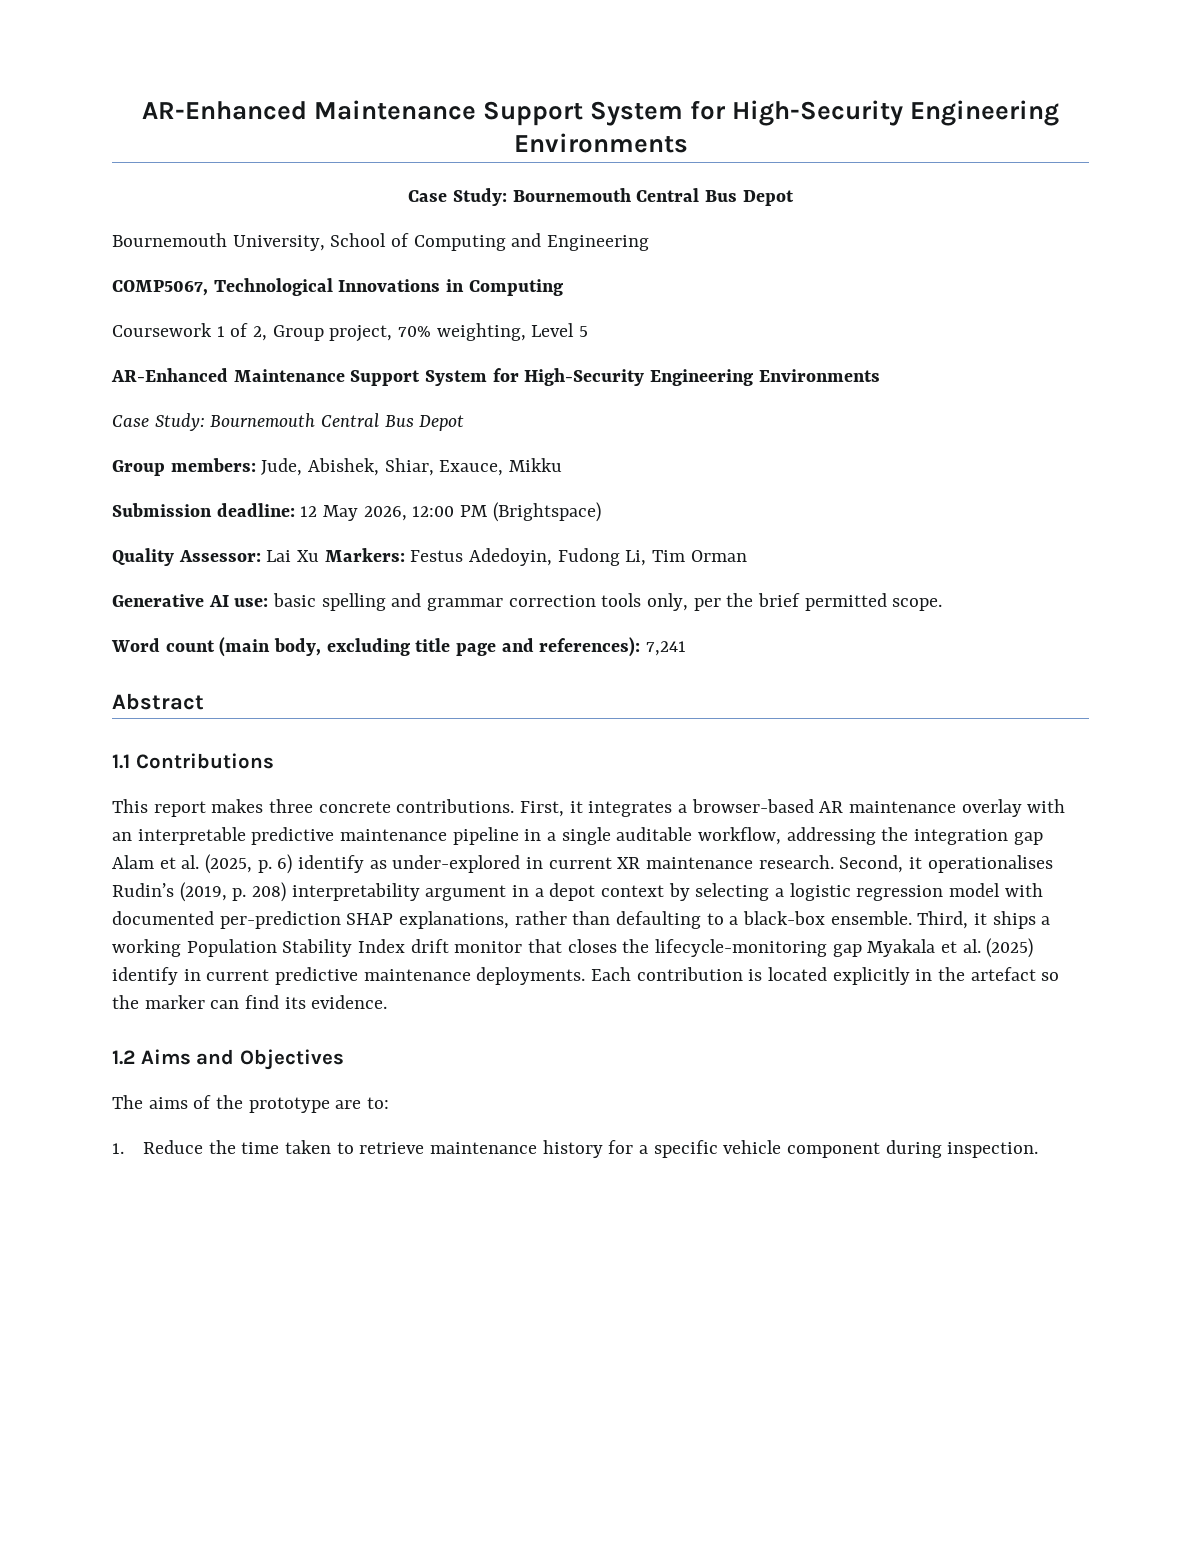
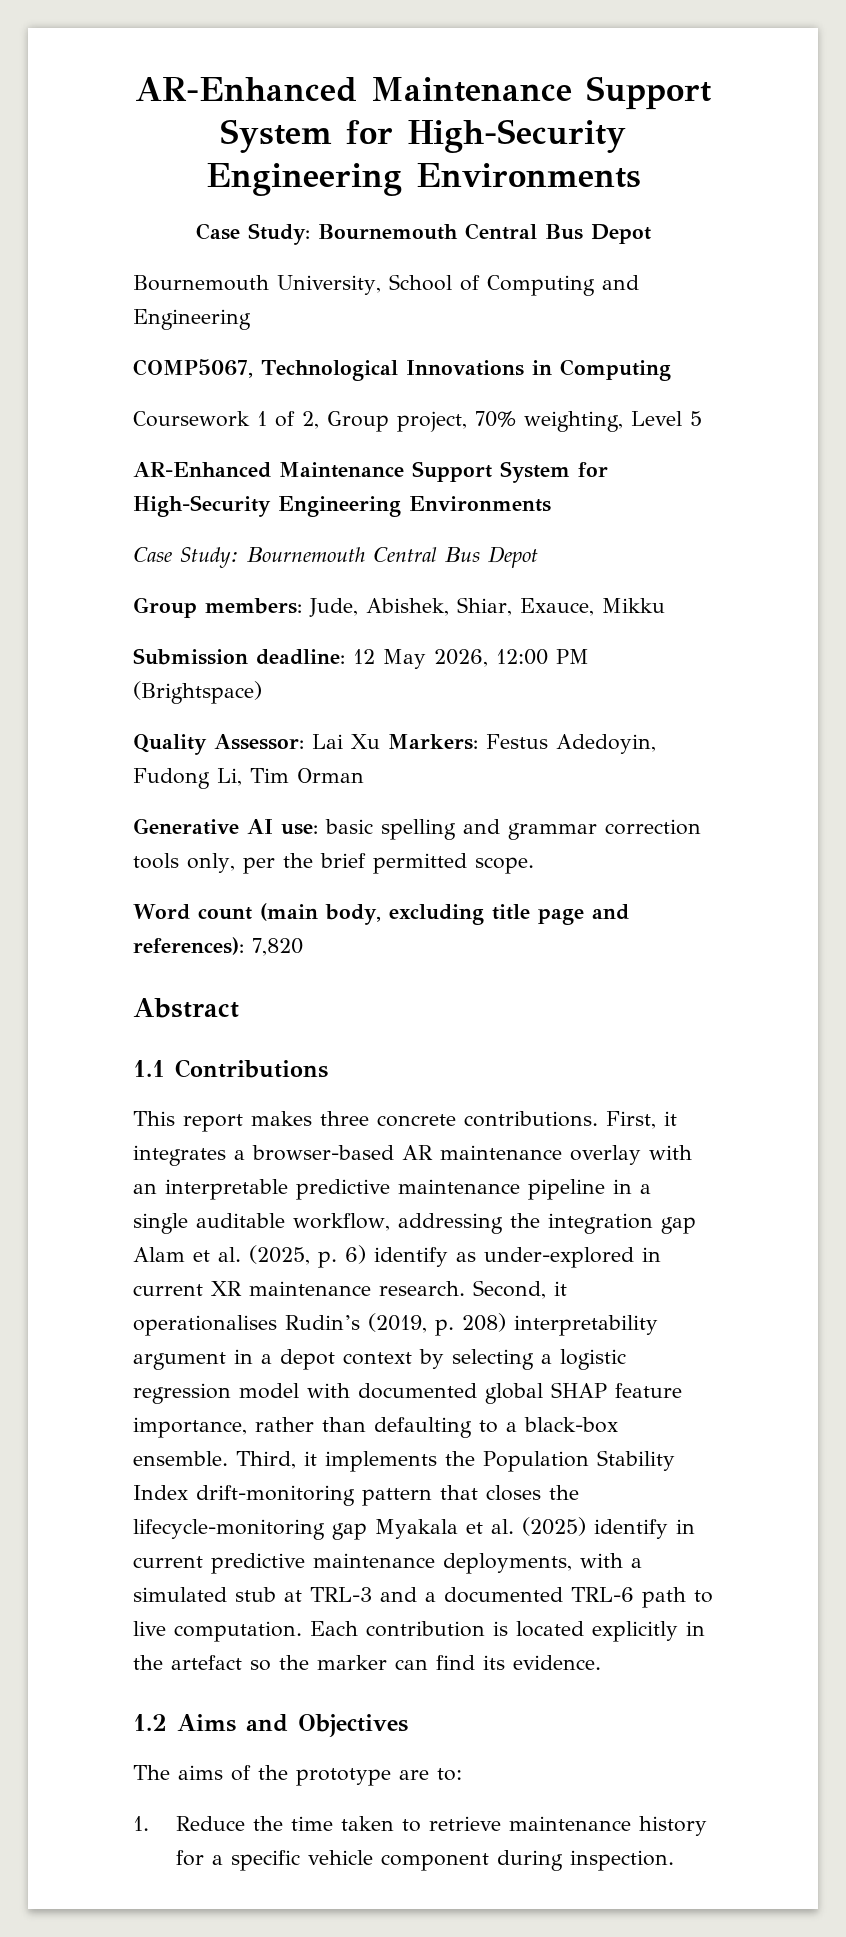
[646,641,687,656] 7,241 -> [252,938,303,956] 7,820
[219,911,510,929] per-prediction SHAP explanations, -> [485,1382,682,1404] [133,1417,247,1438] global SHAP feature importance,
[992,911,1051,929] [112,939,181,957] ships a working -> [325,1451,475,1472] implements the
[410,939,523,953] drift monitor -> [196,1485,432,1506] drift-monitoring pattern
[476,967,586,985] deployments. -> [443,1553,642,1574] [133,1587,713,1608] [133,1621,302,1642] deployments, with a simulated stub at TRL-3 and a documented TRL-6 path to live computation.

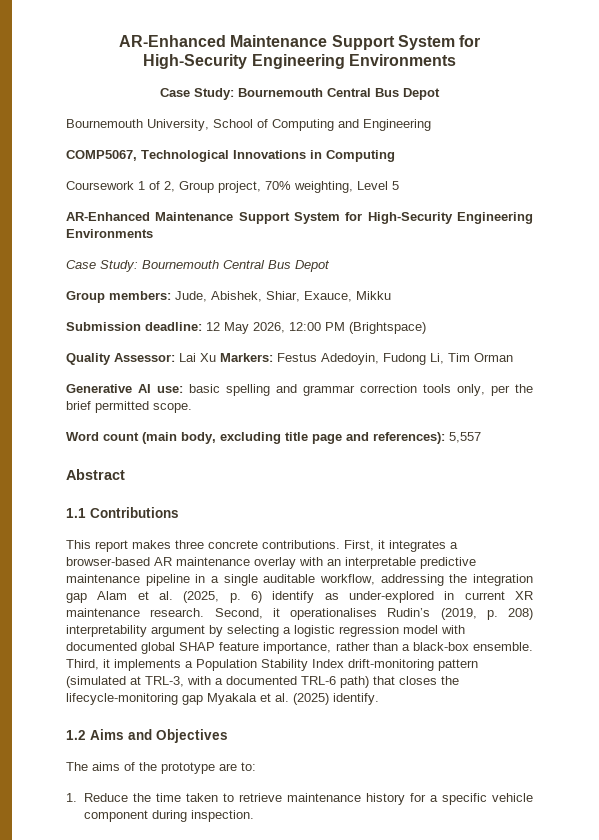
[252,938,303,956] 7,820 -> [449,432,481,443] 5,557
[234,1349,412,1370] in a depot context -> (205, 631) none
[374,1417,498,1438] defaulting to -> (398, 646) none
[445,1451,475,1466] the -> [185,661,193,668] a
(432, 1497) none -> [66,676,369,688] (simulated at TRL-3, with a documented TRL-6 path)
[594,1519,695,1539] [133,1553,642,1574] [133,1587,713,1608] [133,1621,705,1642] [133,1655,601,1671] identify in current predictive maintenance deployments, with a simulated stub at TRL-3 and a documented TRL-6 path to live computation. Each contribution is located explicitly in the artefact so the marker can find its evidence. -> [333,693,379,705] identify.

